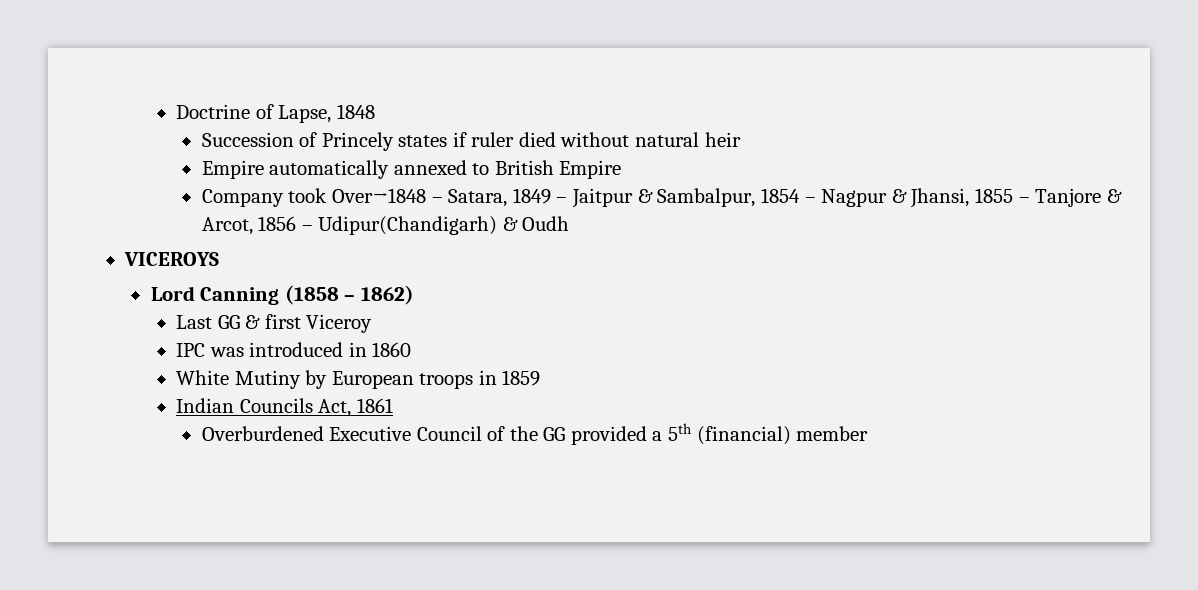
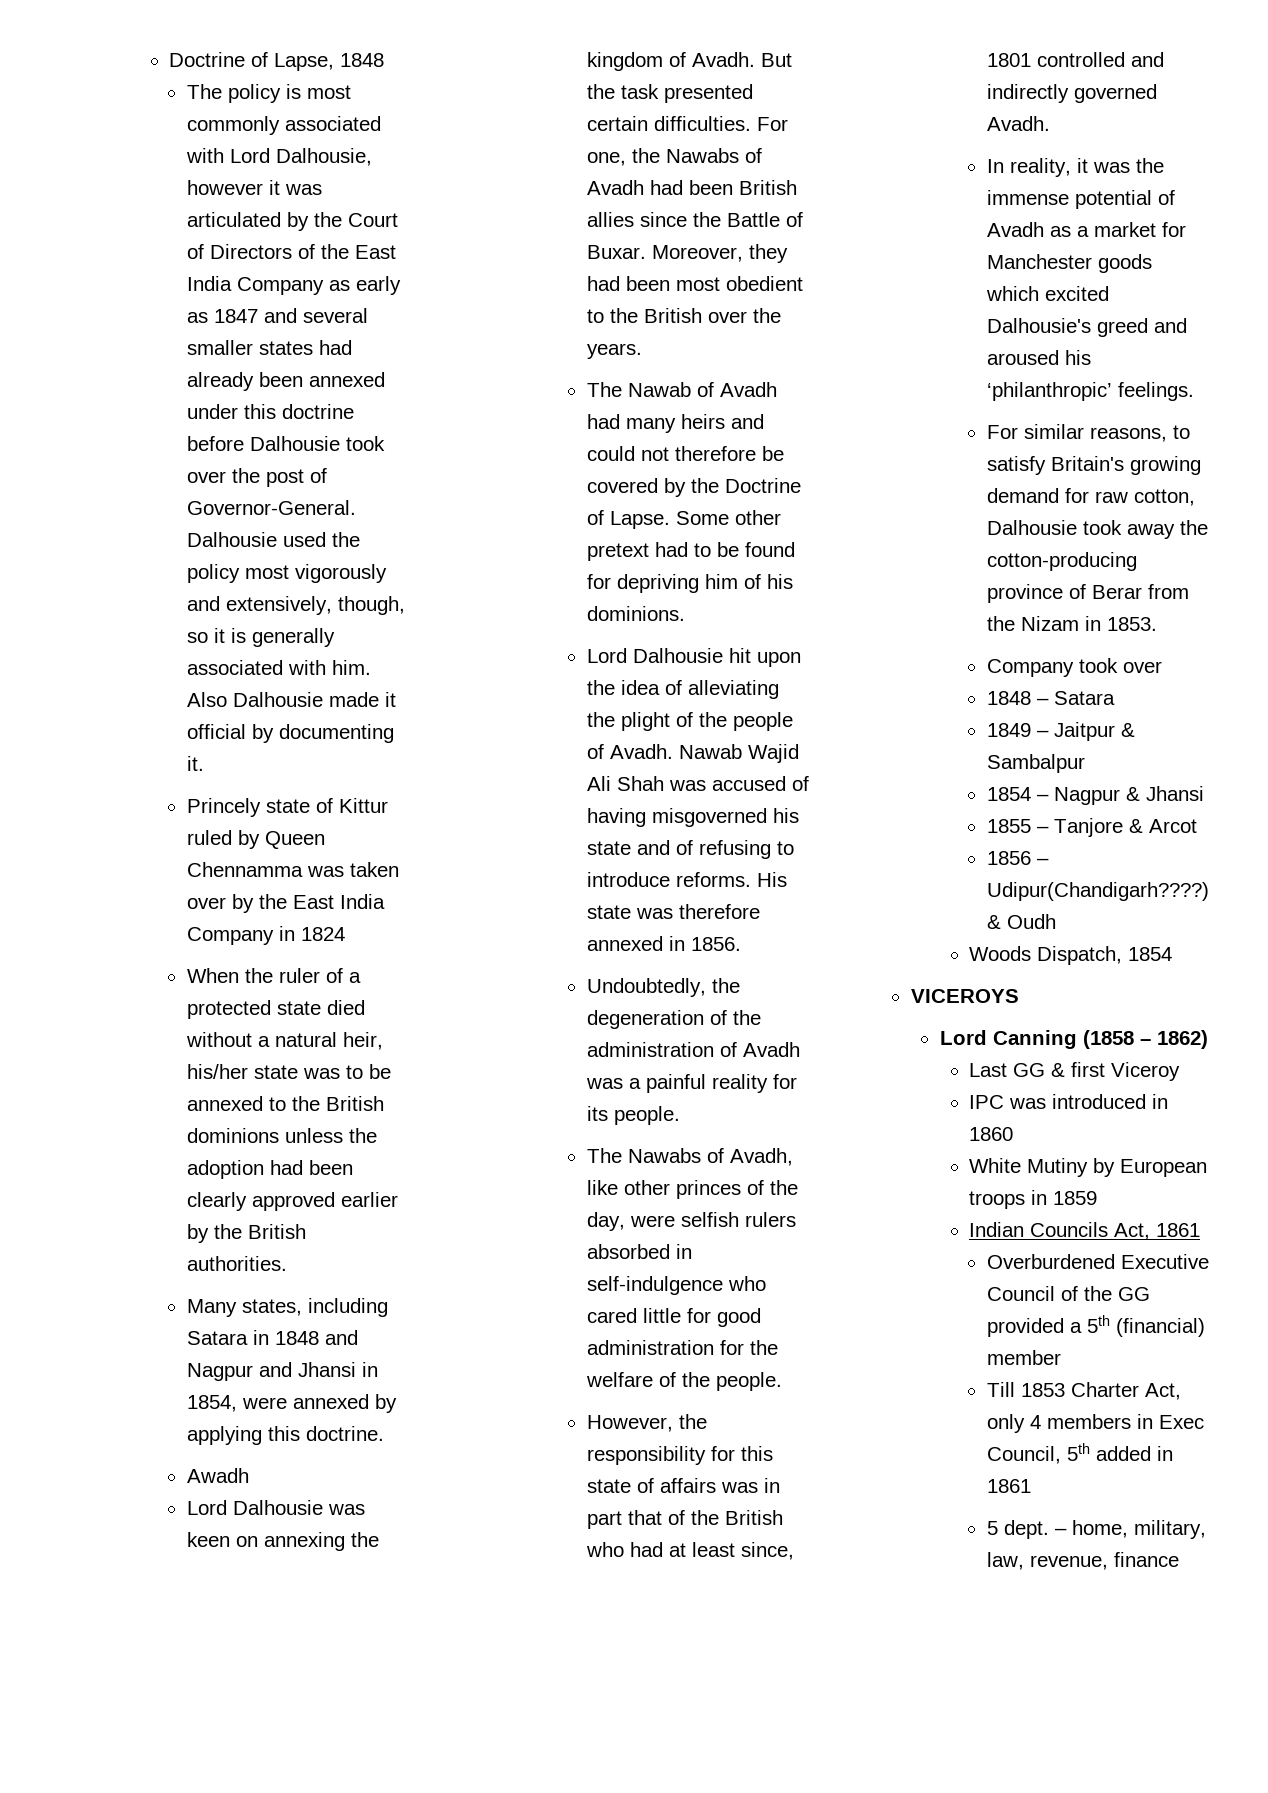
[201,132,741,151] [201,160,622,179] [201,188,508,207] Succession of Princely states if ruler died without natural heir // Empire automatically annexed to British Empire // Company took Over→1848 – Satara, -> [186,84,351,103] [186,116,381,135] [185,148,372,166] [186,180,322,195] [186,212,398,231] [186,244,396,259] [186,276,401,295] [186,308,368,323] [186,340,352,355] [186,372,385,391] [186,404,354,419] [186,436,385,451] [186,468,327,487] [186,500,356,515] [186,532,360,547] [186,564,387,583] [186,596,405,615] [186,628,335,647] [186,660,371,675] [186,692,396,707] [186,724,394,743] [186,756,204,771] [186,798,388,817] [186,830,325,849] [186,862,399,877] [186,894,385,913] [186,926,345,945] [186,968,361,983] [186,1000,365,1019] [185,1032,383,1050] [186,1064,391,1079] [186,1096,384,1111] [186,1128,377,1143] [186,1160,353,1179] [186,1192,398,1211] [186,1224,306,1243] [186,1256,287,1271] [186,1298,388,1317] [186,1330,358,1345] [186,1362,378,1381] [186,1394,397,1413] [186,1426,384,1445] [186,1468,249,1483] [186,1500,365,1515] [186,1532,379,1551] [586,52,792,71] [586,84,753,103] [586,116,788,131] [586,148,762,166] [586,180,797,195] [586,212,803,227] [586,244,788,263] [586,276,803,291] [586,308,781,323] [586,343,642,359] [586,382,777,397] [586,414,764,433] [586,446,784,461] [586,478,801,497] [586,510,781,529] [586,542,795,561] [586,574,793,593] [586,606,685,621] [586,648,801,667] [586,680,779,699] [586,712,793,731] [586,744,799,763] [586,776,809,791] [586,808,799,827] [586,840,794,859] [586,872,787,887] [586,904,760,919] [586,936,741,951] [586,978,740,997] [586,1010,761,1029] [586,1042,800,1057] [585,1074,797,1093] [586,1106,680,1125] [586,1148,793,1166] [586,1180,798,1199] [586,1212,796,1231] [586,1244,692,1259] [586,1276,766,1295] [586,1308,761,1327] [586,1340,778,1355] [585,1372,782,1391] [586,1414,707,1432] [586,1446,773,1465] [586,1478,780,1493] [586,1510,783,1529] [585,1542,794,1560] [986,52,1164,67] [986,84,1157,103] [986,116,1050,131] [986,158,1164,177] [986,190,1175,209] [986,222,1186,237] [986,254,1152,273] [985,286,1109,301] [986,318,1187,337] [986,350,1091,365] [986,382,1194,401] [986,424,1190,442] [986,456,1201,475] [986,488,1195,506] [986,520,1208,539] [986,552,1137,571] [986,584,1189,603] [986,616,1157,631] [986,658,1162,677] [986,691,1115,705] The policy is most commonly associated with Lord Dalhousie, however it was articulated by the Court of Directors of the East India Company as early as 1847 and several smaller states had already been annexed under this doctrine before Dalhousie took over the post of Governor-General. Dalhousie used the policy most vigorously and extensively, though, so it is generally associated with him. Also Dalhousie made it official by documenting it. // Princely state of Kittur ruled by Queen Chennamma was taken over by the East India Company in 1824 // When the ruler of a protected state died without a natural heir, his/her state was to be annexed to the British dominions unless the adoption had been clearly approved earlier by the British authorities. // Many states, including Satara in 1848 and Nagpur and Jhansi in 1854, were annexed by applying this doctrine. // Awadh // Lord Dalhousie was keen on annexing the kingdom of Avadh. But the task presented certain difficulties. For one, the Nawabs of Avadh had been British allies since the Battle of Buxar. Moreover, they had been most obedient to the British over the years. // The Nawab of Avadh had many heirs and could not therefore be covered by the Doctrine of Lapse. Some other pretext had to be found for depriving him of his dominions. // Lord Dalhousie hit upon the idea of alleviating the plight of the people of Avadh. Nawab Wajid Ali Shah was accused of having misgoverned his state and of refusing to introduce reforms. His state was therefore annexed in 1856. // Undoubtedly, the degeneration of the administration of Avadh was a painful reality for its people. // The Nawabs of Avadh, like other princes of the day, were selfish rulers absorbed in self-indulgence who cared little for good administration for the welfare of the people. // However, the responsibility for this state of affairs was in part that of the British who had at least since, 1801 controlled and indirectly governed Avadh. // In reality, it was the immense potential of Avadh as a market for Manchester goods which excited Dalhousie's greed and aroused his ‘philanthropic’ feelings. // For similar reasons, to satisfy Britain's growing demand for raw cotton, Dalhousie took away the cotton-producing province of Berar from the Nizam in 1853. // Company took over // 1848 – Satara //
[657,188,756,207] Sambalpur, -> [986,754,1085,773] Sambalpur //
[910,188,970,208] Jhansi, -> [1145,786,1204,801] Jhansi //
[201,217,253,235] Arcot, -> [1148,819,1197,833] Arcot //
[318,216,498,235] Udipur(Chandigarh) -> [986,882,1209,901] Udipur(Chandigarh????)
(570, 223) none -> [969,946,1173,965] // Woods Dispatch, 1854
(869, 433) none -> [986,1382,1181,1400] [986,1414,1204,1433] [986,1443,1173,1464] [986,1479,1031,1493] [986,1520,1206,1539] [986,1552,1179,1570] // Till 1853 Charter Act, only 4 members in Exec Council, 5th added in 1861 // 5 dept. – home, military, law, revenue, finance

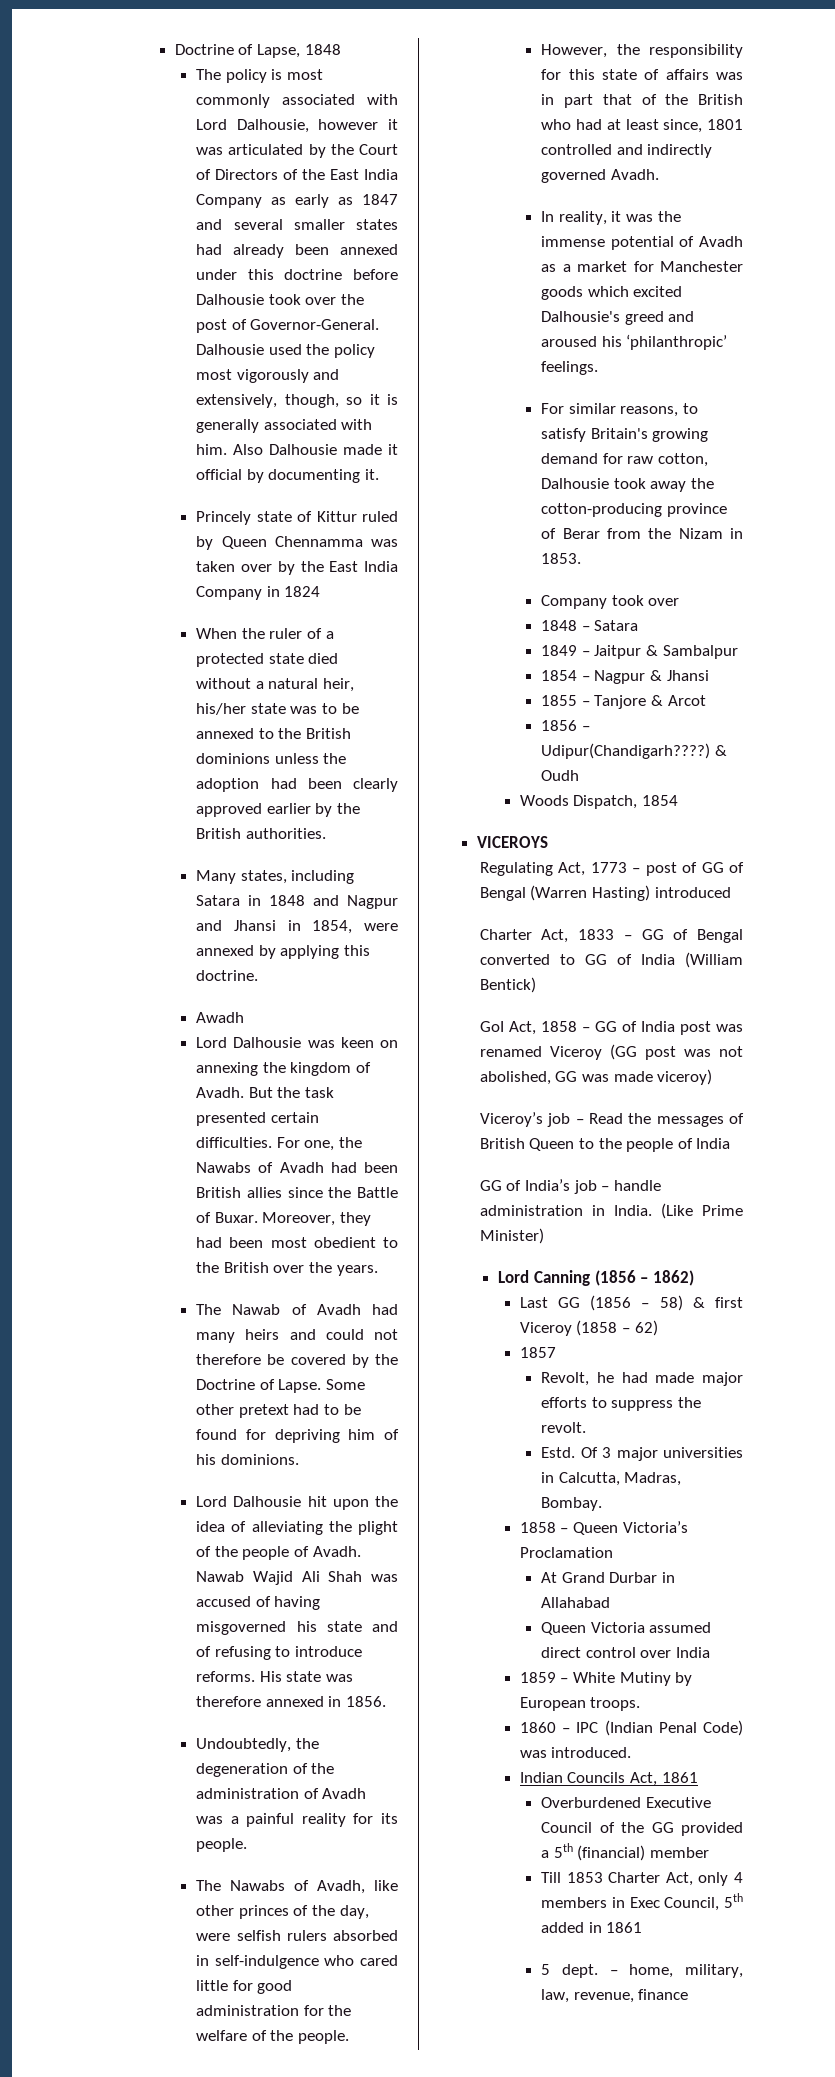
(1019, 996) none -> [479,862,744,876] [479,885,731,901] [479,929,743,943] [479,952,743,968] [479,977,536,993] [479,1021,743,1035] [479,1044,743,1060] [479,1069,713,1085] [479,1112,744,1127] [479,1138,731,1152] [479,1179,661,1194] [479,1203,743,1219] [479,1228,544,1244] // Regulating Act, 1773 – post of GG of Bengal (Warren Hasting) introduced // Charter Act, 1833 – GG of Bengal converted to GG of India (William Bentick) // GoI Act, 1858 – GG of India post was renamed Viceroy (GG post was not abolished, GG was made viceroy) // Viceroy’s job – Read the messages of British Queen to the people of India // GG of India’s job – handle administration in India. (Like Prime Minister)
[1082,1030,1134,1049] (1858 -> [594,1270,636,1286] (1856
(1046, 1070) none -> [590,1295,683,1311] (1856 – 58)
[969,1094,1169,1109] [969,1127,1014,1141] [969,1158,1208,1177] [969,1190,1098,1209] // IPC was introduced in 1860 // White Mutiny by European troops in 1859 -> [576,1320,658,1336] [519,1347,556,1358] [541,1372,743,1386] [541,1397,702,1411] [541,1422,587,1433] [541,1447,743,1461] [541,1472,682,1486] [541,1497,603,1511] [519,1521,688,1535] [519,1547,613,1558] [541,1572,676,1583] [541,1597,611,1608] [541,1622,712,1635] [541,1647,711,1658] [519,1672,693,1686] [519,1697,641,1711] [519,1720,743,1736] [519,1747,632,1758] (1858 – 62) // 1857 // Revolt, he had made major efforts to suppress the revolt. // Estd. Of 3 major universities in Calcutta, Madras, Bombay. // 1858 – Queen Victoria’s Proclamation // At Grand Durbar in Allahabad // Queen Victoria assumed direct control over India // 1859 – White Mutiny by European troops. // 1860 – IPC (Indian Penal Code) was introduced.

